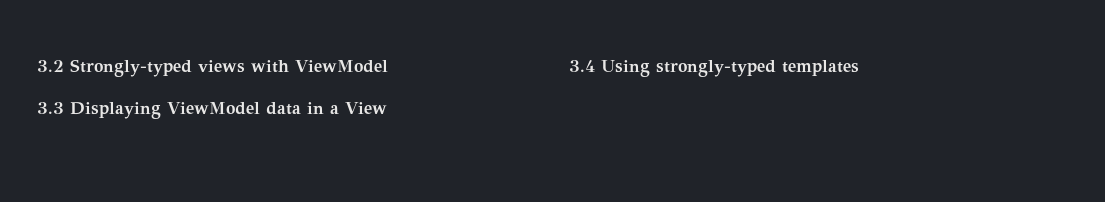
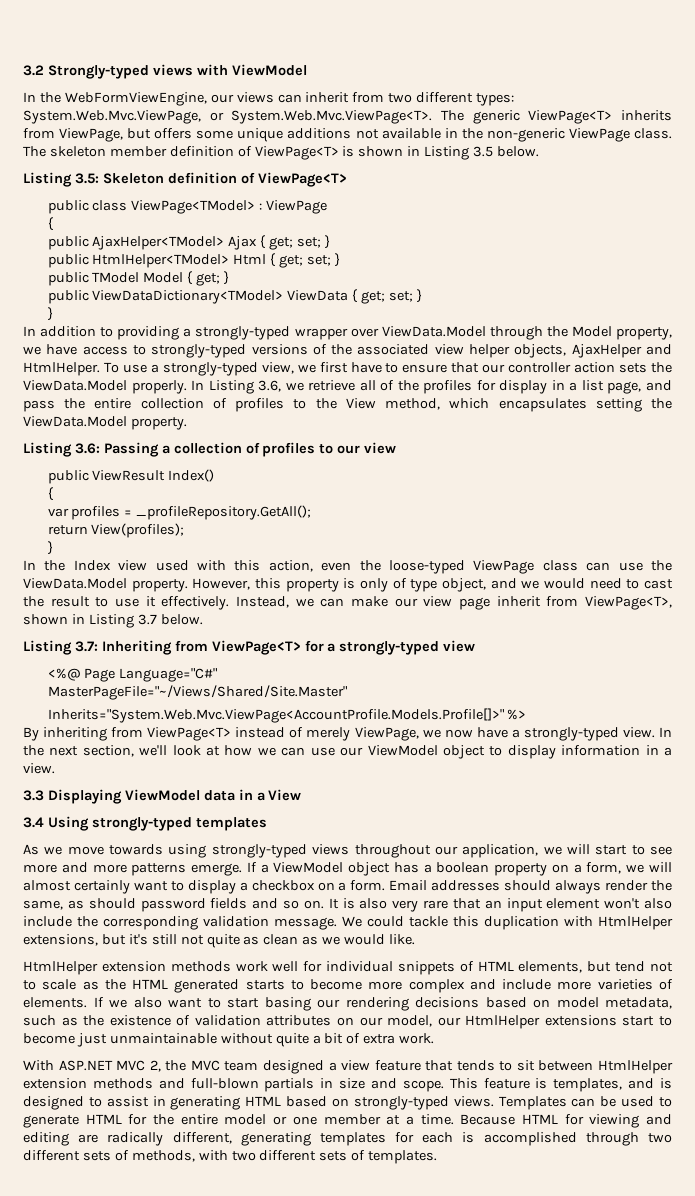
(388, 66) none -> [23,92,515,106] [23,110,672,124] [23,128,673,142] [23,146,540,160] [23,172,347,187] [47,200,328,214] [47,217,53,231] [47,235,331,250] [47,253,341,268] [47,271,230,286] [47,289,423,304] [47,307,53,321] [23,326,673,340] [23,344,672,358] [23,362,672,376] [23,380,673,394] [23,398,673,412] [23,416,187,430] [23,442,397,457] [47,469,215,484] [47,487,53,501] [47,505,312,520] [47,523,185,538] [47,541,53,555] [23,560,672,574] [23,578,673,592] [23,596,672,610] [23,614,203,628] [23,640,476,655] [47,668,218,682] [47,685,347,700] [47,708,527,723] [23,727,672,741] [23,745,673,759] [23,763,55,774] // In the WebFormViewEngine, our views can inherit from two different types: System.Web.Mvc.ViewPage, or System.Web.Mvc.ViewPage<T>. The generic ViewPage<T> inherits from ViewPage, but offers some unique additions not available in the non-generic ViewPage class. The skeleton member definition of ViewPage<T> is shown in Listing 3.5 below. // Listing 3.5: Skeleton definition of ViewPage<T> // public class ViewPage<TModel> : ViewPage // { // public AjaxHelper<TModel> Ajax { get; set; } // public HtmlHelper<TModel> Html { get; set; } // public TModel Model { get; } // public ViewDataDictionary<TModel> ViewData { get; set; } // } // In addition to providing a strongly-typed wrapper over ViewData.Model through the Model property, we have access to strongly-typed versions of the associated view helper objects, AjaxHelper and HtmlHelper. To use a strongly-typed view, we first have to ensure that our controller action sets the ViewData.Model properly. In Listing 3.6, we retrieve all of the profiles for display in a list page, and pass the entire collection of profiles to the View method, which encapsulates setting the ViewData.Model property. // Listing 3.6: Passing a collection of profiles to our view // public ViewResult Index() // { // var profiles = _profileRepository.GetAll(); // return View(profiles); // } // In the Index view used with this action, even the loose-typed ViewPage class can use the ViewData.Model property. However, this property is only of type object, and we would need to cast the result to use it effectively. Instead, we can make our view page inherit from ViewPage<T>, shown in Listing 3.7 below. // Listing 3.7: Inheriting from ViewPage<T> for a strongly-typed view // <%@ Page Language="C#" // MasterPageFile="~/Views/Shared/Site.Master" // Inherits="System.Web.Mvc.ViewPage<AccountProfile.Models.Profile[]>" %> // By inheriting from ViewPage<T> instead of merely ViewPage, we now have a strongly-typed view. In the next section, we'll look at how we can use our ViewModel object to display information in a view.
(859, 68) none -> [23,844,672,858] [23,862,672,876] [23,880,672,894] [23,898,672,912] [23,916,673,930] [23,934,416,948] [23,961,673,975] [23,979,673,993] [23,997,672,1011] [23,1015,672,1029] [23,1033,435,1047] [23,1060,673,1074] [23,1078,673,1092] [23,1096,672,1110] [23,1114,672,1128] [23,1132,672,1146] [23,1150,438,1164] // As we move towards using strongly-typed views throughout our application, we will start to see more and more patterns emerge. If a ViewModel object has a boolean property on a form, we will almost certainly want to display a checkbox on a form. Email addresses should always render the same, as should password fields and so on. It is also very rare that an input element won't also include the corresponding validation message. We could tackle this duplication with HtmlHelper extensions, but it's still not quite as clean as we would like. // HtmlHelper extension methods work well for individual snippets of HTML elements, but tend not to scale as the HTML generated starts to become more complex and include more varieties of elements. If we also want to start basing our rendering decisions based on model metadata, such as the existence of validation attributes on our model, our HtmlHelper extensions start to become just unmaintainable without quite a bit of extra work. // With ASP.NET MVC 2, the MVC team designed a view feature that tends to sit between HtmlHelper extension methods and full-blown partials in size and scope. This feature is templates, and is designed to assist in generating HTML based on strongly-typed views. Templates can be used to generate HTML for the entire model or one member at a time. Because HTML for viewing and editing are radically different, generating templates for each is accomplished through two different sets of methods, with two different sets of templates.

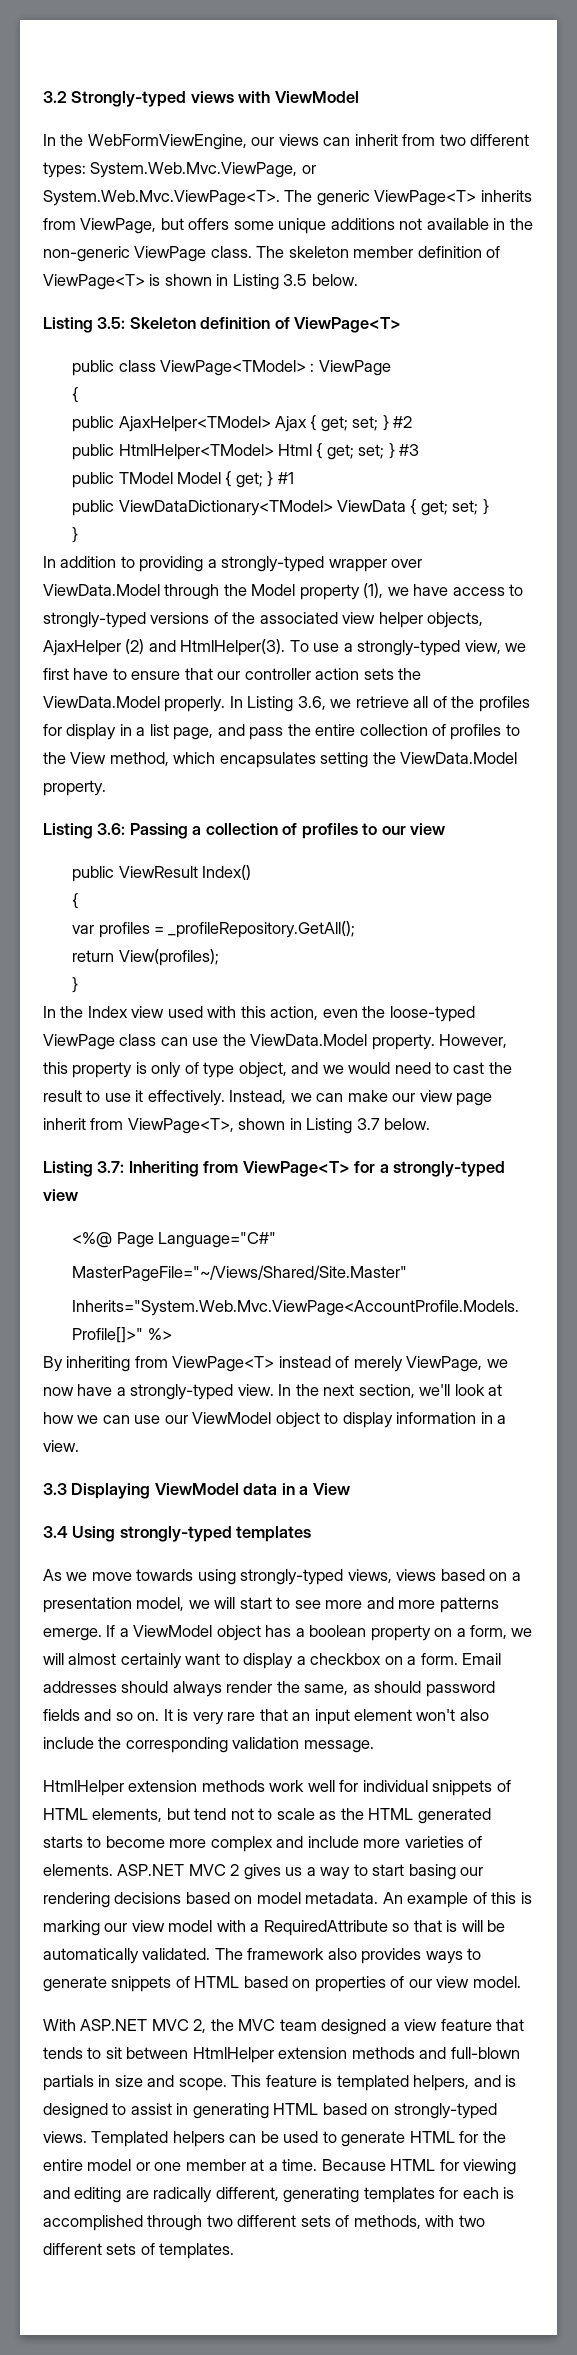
(331, 242) none -> [393,416,413,428] #2
(341, 260) none -> [399,444,420,456] #3
(230, 278) none -> [277,472,294,484] #1
[616,327,673,340] property, -> [299,583,384,600] property (1),
[646,344,672,355] [23,362,100,376] and HtmlHelper. -> [125,639,286,656] (2) and HtmlHelper(3).
[312,844,539,858] views throughout our application, -> [347,1569,521,1583] [43,1597,185,1613] views, views based on a presentation model,
[359,898,388,909] also -> (189, 1715) none
[342,916,673,930] [23,934,416,948] We could tackle this duplication with HtmlHelper extensions, but it's still not quite as clean as we would like. -> (374, 1746) none
[93,997,202,1008] If we also want -> [117,1864,351,1880] ASP.NET MVC 2 gives us a way
[605,997,672,1009] [23,1015,672,1029] [23,1033,435,1047] metadata, such as the existence of validation attributes on our model, our HtmlHelper extensions start to become just unmaintainable without quite a bit of extra work. -> [305,1892,532,1908] [43,1920,506,1936] [43,1948,482,1964] [43,1976,521,1992] metadata. An example of this is marking our view model with a RequiredAttribute so that is will be automatically validated. The framework also provides ways to generate snippets of HTML based on properties of our view model.
[553,1078,623,1092] templates, -> [336,2075,470,2091] templated helpers,
[498,1096,567,1110] Templates -> [91,2131,225,2147] Templated helpers

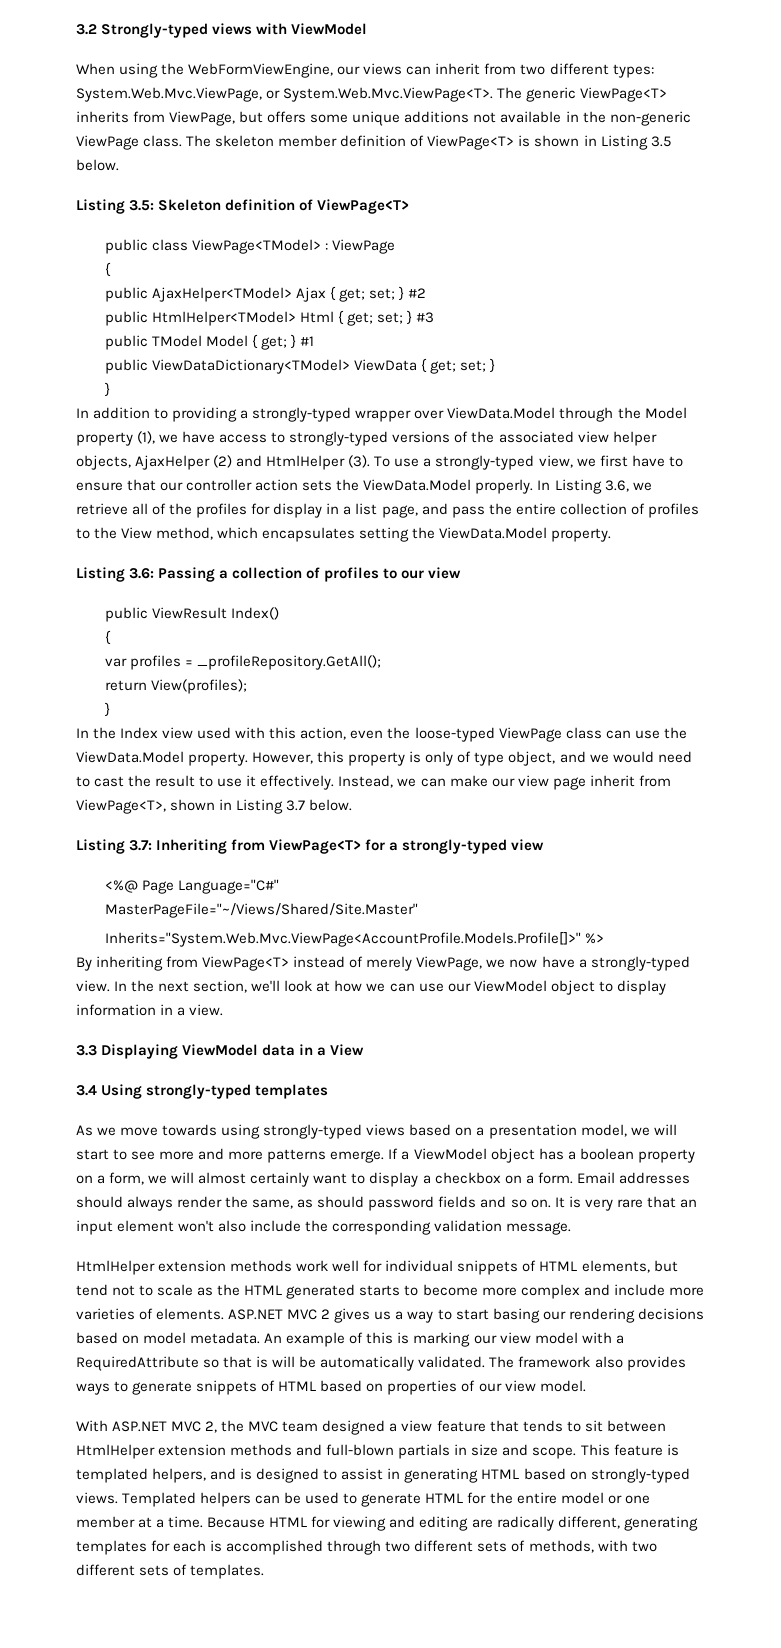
[43,134,56,146] In -> [76,63,159,78] When using
[180,639,286,656] HtmlHelper(3). -> [266,455,371,470] HtmlHelper (3).
[347,1569,392,1583] views, -> (363, 1131) none

